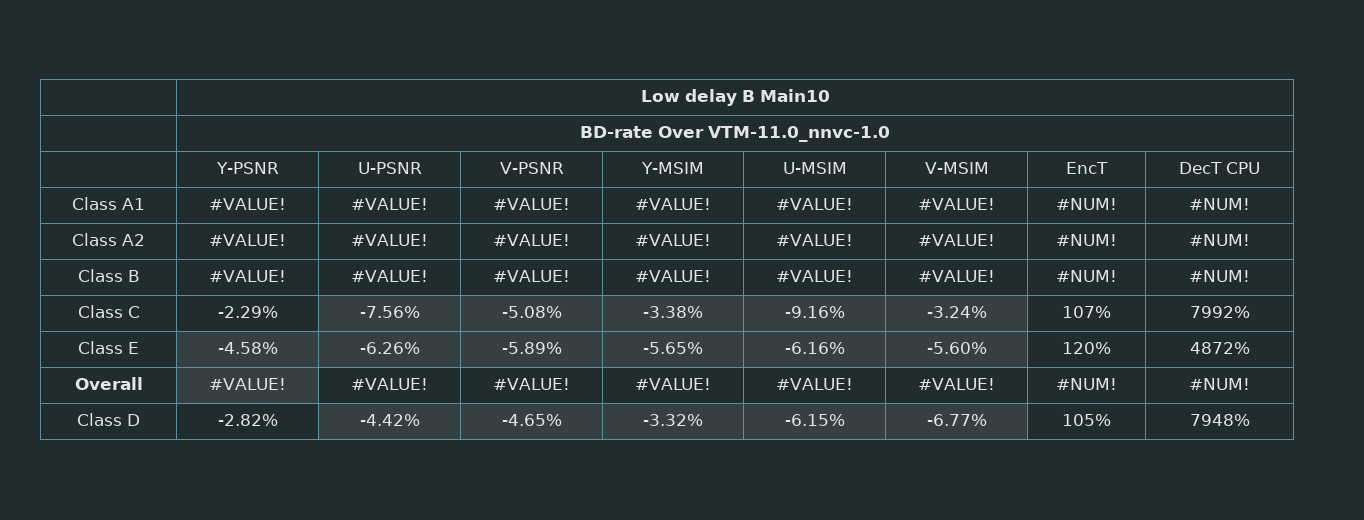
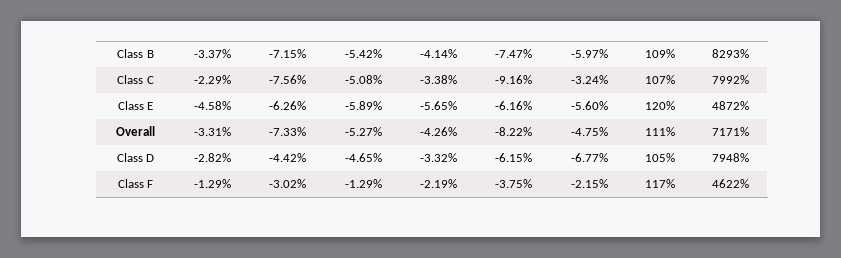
[640,89,830,106] [580,126,890,142] [215,162,279,174] [357,162,422,174] [499,162,564,174] [641,162,705,174] [782,162,847,174] [924,162,989,174] [1066,162,1108,174] [1179,162,1260,174] [72,197,145,210] [209,198,287,210] [351,198,429,210] [493,198,571,210] [634,198,712,210] [776,198,854,210] [918,198,996,210] [1056,198,1117,210] [1189,198,1250,210] [72,233,145,246] [209,234,287,246] [351,234,429,246] [493,234,571,246] [634,234,712,246] [776,234,854,246] [918,234,996,246] [1056,234,1117,246] [1189,234,1250,246] [77,269,140,282] [209,270,287,282] [351,270,429,282] [493,270,571,282] [634,270,712,282] [776,270,854,282] [918,270,996,282] [1056,270,1117,282] [1189,270,1250,282] | Low delay B Main10 // | BD-rate Over VTM-11.0_nnvc-1.0 // | Y-PSNR | U-PSNR | V-PSNR | Y-MSIM | U-MSIM | V-MSIM | EncT | DecT CPU // Class A1 | #VALUE! | #VALUE! | #VALUE! | #VALUE! | #VALUE! | #VALUE! | #NUM! | #NUM! // Class A2 | #VALUE! | #VALUE! | #VALUE! | #VALUE! | #VALUE! | #VALUE! | #NUM! | #NUM! // Class B | #VALUE! | #VALUE! | #VALUE! | #VALUE! | #VALUE! | #VALUE! | #NUM! | #NUM! -> [117,49,154,58] [193,49,231,58] [269,49,306,58] [344,49,382,58] [419,49,457,58] [495,49,532,58] [570,49,608,58] [644,49,675,58] [711,49,749,58] Class B | -3.37% | -7.15% | -5.42% | -4.14% | -7.47% | -5.97% | 109% | 8293%
[209,378,287,390] [351,378,429,390] [493,378,571,390] [634,378,712,390] [776,378,854,390] [918,378,996,390] [1056,378,1117,390] [1189,378,1250,390] #VALUE! | #VALUE! | #VALUE! | #VALUE! | #VALUE! | #VALUE! | #NUM! | #NUM! -> [193,127,231,136] [269,127,306,136] [344,127,382,136] [419,127,457,136] [495,127,532,136] [570,127,608,136] [644,127,675,136] [711,127,749,136] -3.31% | -7.33% | -5.27% | -4.26% | -8.22% | -4.75% | 111% | 7171%
(1250, 420) none -> [117,179,154,188] [193,179,231,188] [269,179,306,188] [344,179,382,188] [419,179,457,188] [495,179,532,188] [570,179,608,188] [644,179,675,188] [711,179,749,188] // Class F | -1.29% | -3.02% | -1.29% | -2.19% | -3.75% | -2.15% | 117% | 4622%

